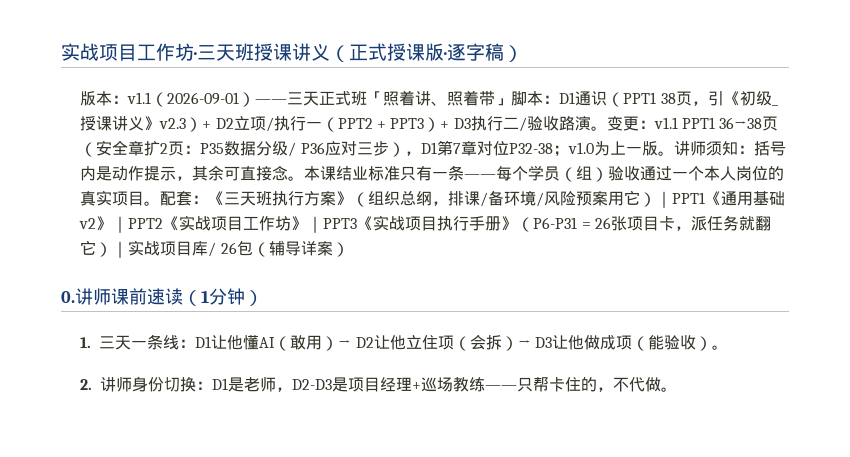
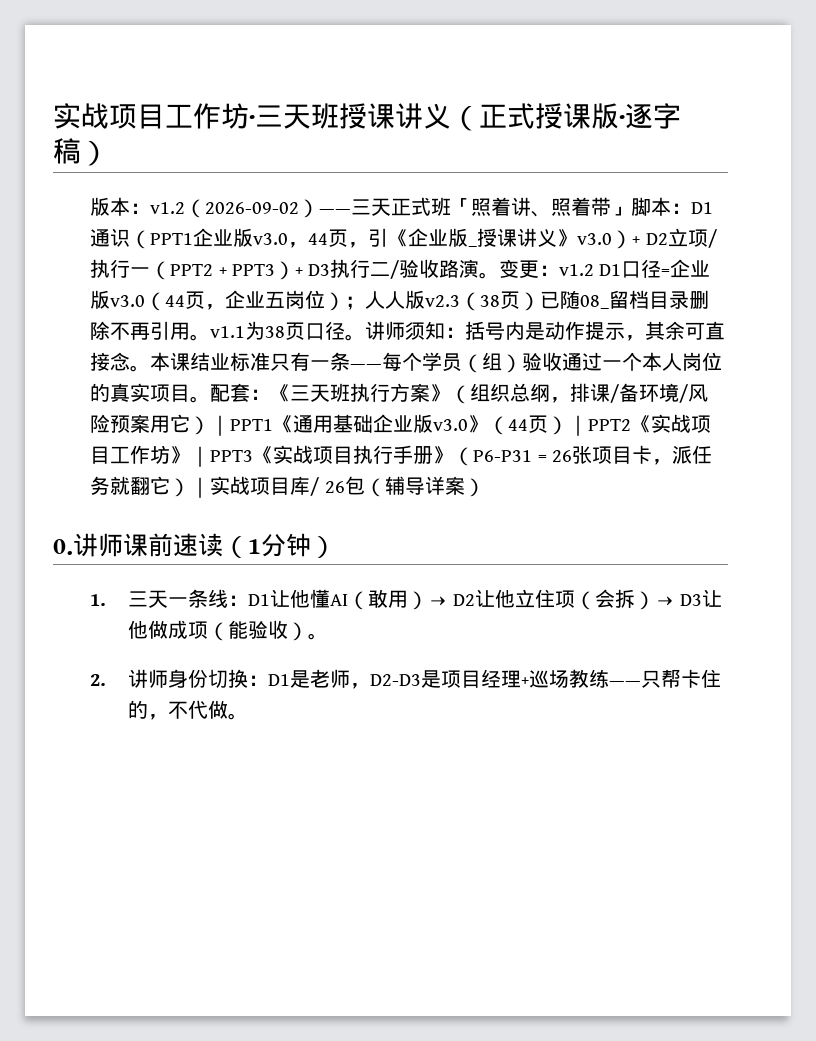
[127,92,240,107] v1.1（2026-09-01 -> [150,199,300,218] v1.2（2026-09-02
[660,93,676,104] 38 -> [193,228,329,248] 企业版v3.0，44
[739,91,772,106] 初级 -> [408,228,469,247] 企业版
[159,118,187,129] v2.3 -> [577,233,613,245] v3.0
[653,116,779,131] [80,140,658,157] v1.1 PPT1 36→38页（安全章扩2页：P35数据分级/ P36应对三步），D1第7章对位P32-38；v1.0为上一版 -> [559,259,711,278] [90,290,710,311] [90,321,346,341] v1.2 D1口径=企业版v3.0（44页，企业五岗位）；人人版v2.3（38页）已随08_留档目录删除不再引用。v1.1为38页口径
[79,216,113,231] v2》 -> [373,414,569,435] 企业版v3.0》（44页）

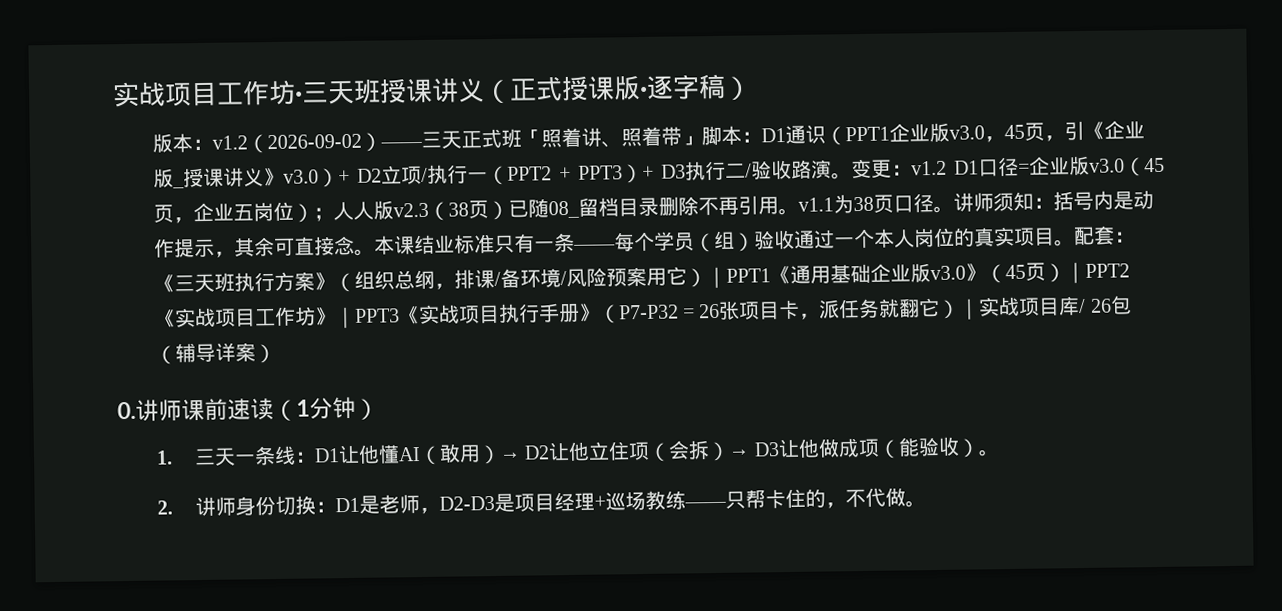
[308,233,329,245] 44 -> [1003,124,1025,140] 45
[165,295,186,307] 44 -> [1144,157,1165,173] 45
[508,419,529,431] 44 -> [1004,264,1026,280] 45
[473,450,533,462] P6-P31 -> [617,304,679,320] P7-P32

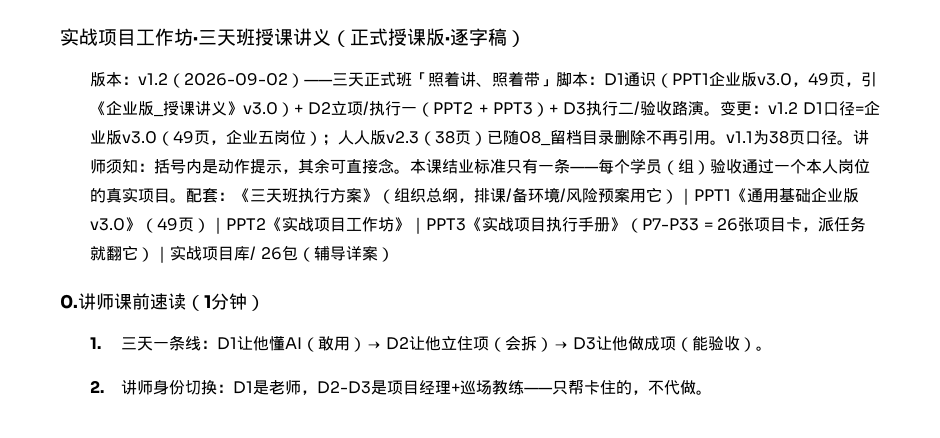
[1003,124,1025,140] 45 -> [808,73,830,86] 49
[1144,157,1165,173] 45 -> [173,131,195,144] 49
[1004,264,1026,280] 45 -> [157,218,179,231] 49
[617,304,679,320] P7-P32 -> [642,218,700,231] P7-P33

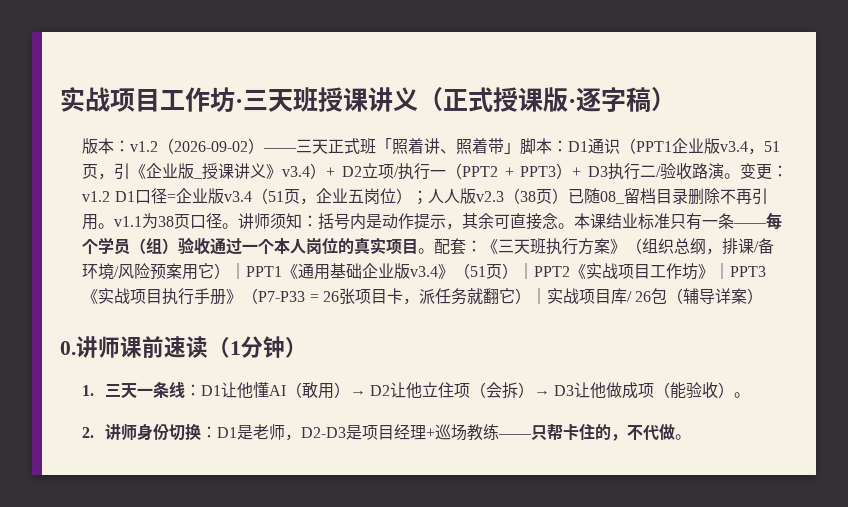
[757,73,830,87] v3.0，49 -> [720,141,781,155] v3.4，51
[243,102,279,115] v3.0 -> [282,166,311,177] v3.4
[122,131,195,146] v3.0（49 -> [223,188,284,204] v3.4（51
[90,217,179,233] v3.0》（49 -> [410,263,487,279] v3.4》（51

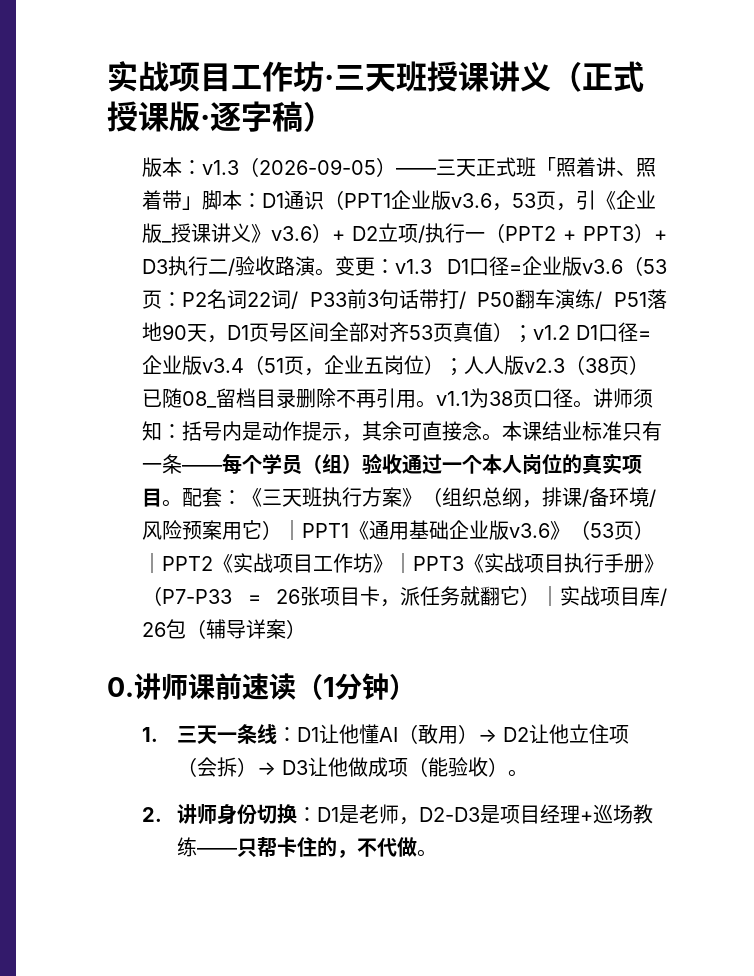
[130,138,249,154] v1.2（2026-09-02 -> [201,157,376,177] v1.3（2026-09-05
[720,141,781,155] v3.4，51 -> [450,193,536,211] v3.6，53
[282,166,311,177] v3.4 -> [270,226,312,241] v3.6
(788, 171) none -> [394,256,667,276] [141,289,667,309] [141,322,533,343] v1.3 D1口径=企业版v3.6（53页：P2名词22词/ P33前3句话带打/ P50翻车演练/ P51落地90天，D1页号区间全部对齐53页真值）；
[410,263,487,279] v3.4》（51 -> [508,520,614,540] v3.6》（53

